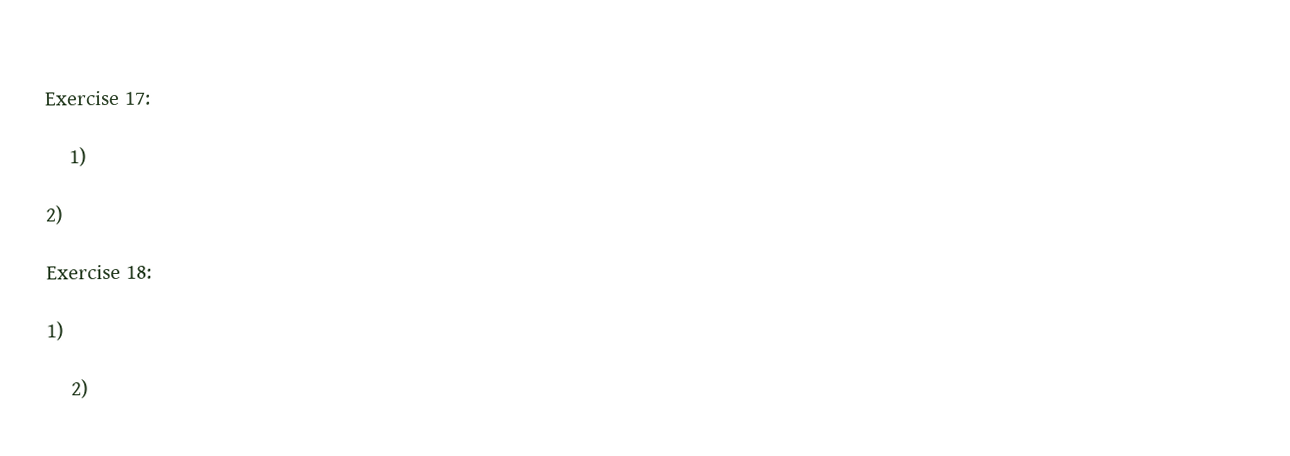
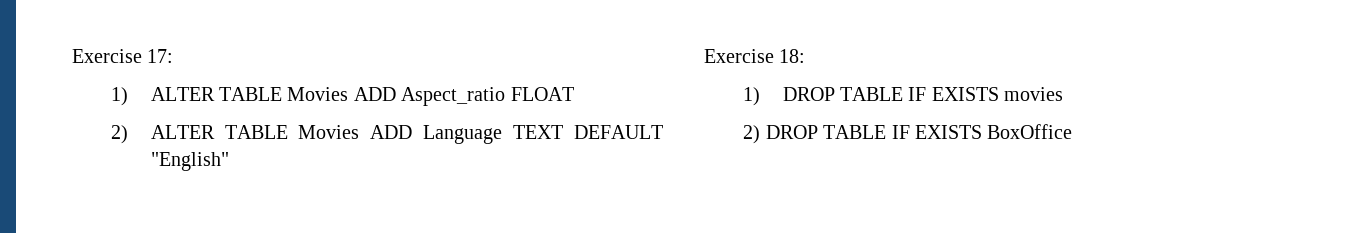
[45,205,63,225] [46,264,152,280] [46,321,64,341] [70,379,89,399] // 2) // Exercise 18: // 1) // 2) -> [150,87,574,106] [111,125,664,144] [150,152,229,171] [704,49,806,63] [743,87,1064,106] [743,124,1073,144] ALTER TABLE Movies ADD Aspect_ratio FLOAT // 2) ALTER TABLE Movies ADD Language TEXT DEFAULT "English" // Exercise 18: // 1) DROP TABLE IF EXISTS movies // 2) DROP TABLE IF EXISTS BoxOffice

